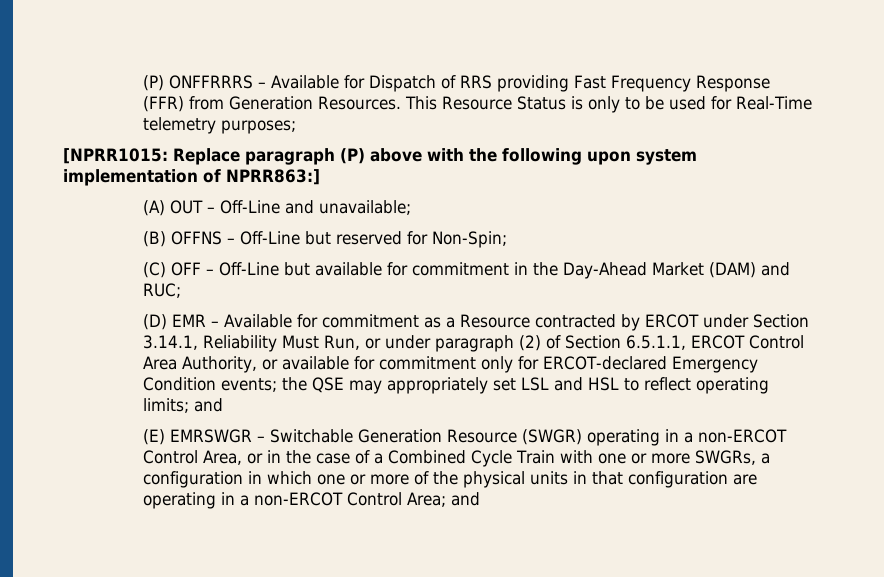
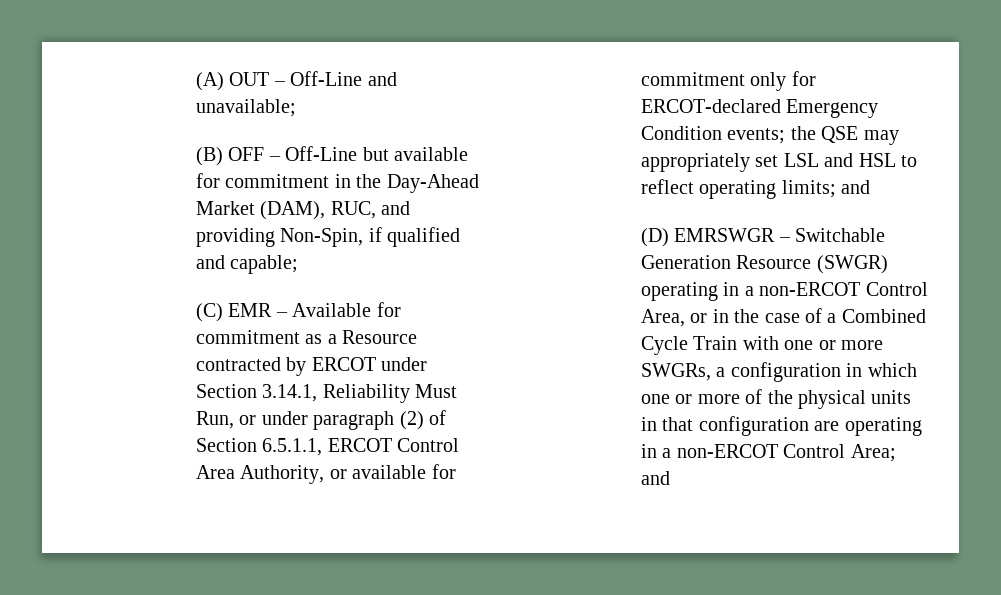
[142,75,770,92] [142,96,812,113] [142,117,296,134] [63,148,697,165] [63,169,320,186] (P) ONFFRRRS – Available for Dispatch of RRS providing Fast Frequency Response (FFR) from Generation Resources. This Resource Status is only to be used for Real-Time telemetry purposes; // [NPRR1015: Replace paragraph (P) above with the following upon system implementation of NPRR863:] // -> (196, 81) none
[170,231,507,248] [142,262,166,278] OFFNS – Off-Line but reserved for Non-Spin; // (C) -> (223, 156) none
[708,262,790,278] [142,283,181,298] [142,314,167,330] (DAM) and RUC; // (D) -> [260,201,411,220] [196,227,461,247] [196,255,299,274] [196,303,223,322] (DAM), RUC, and providing Non-Spin, if qualified and capable; // (C)
[142,429,165,445] (E) -> [641,228,669,247] (D)

